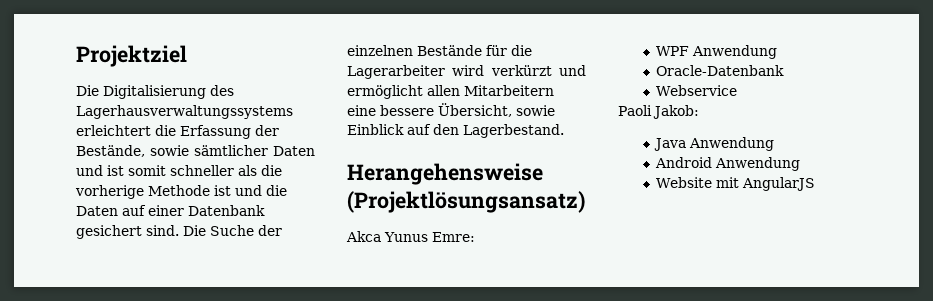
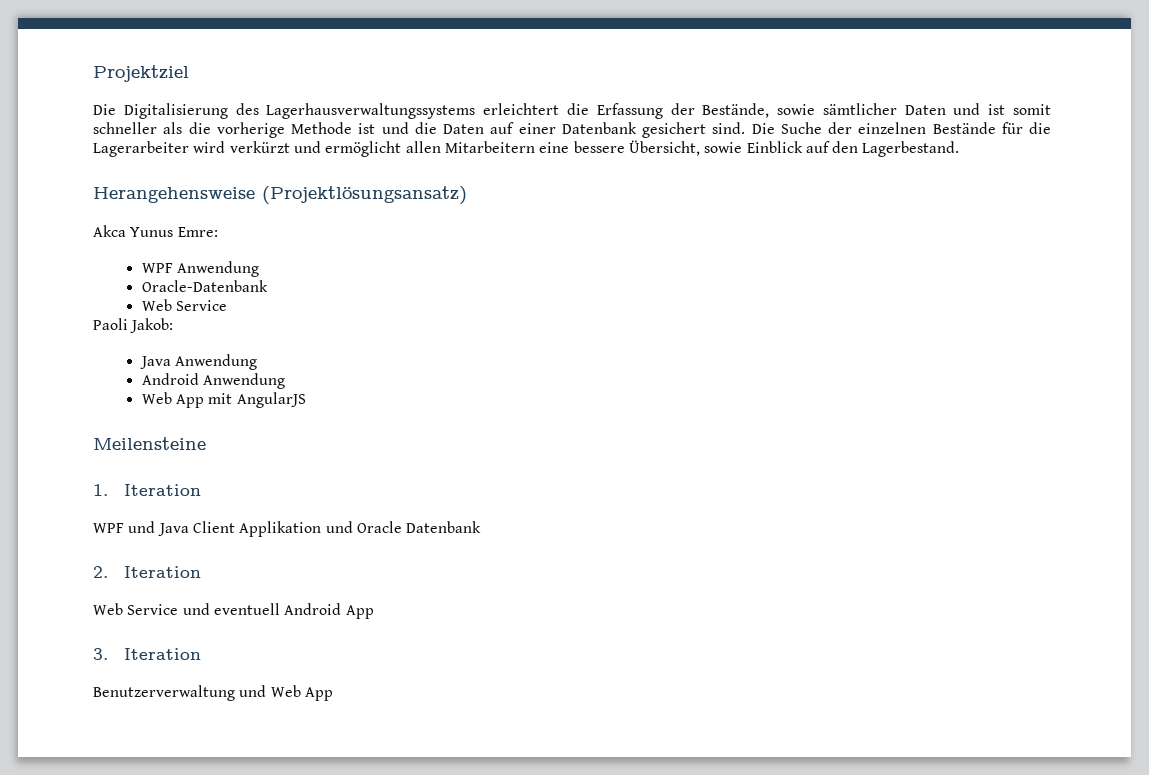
[655,85,737,96] Webservice -> [141,299,227,311] Web Service
[655,177,712,188] Website -> [141,392,204,408] Web App
(815, 184) none -> [93,437,206,450] [93,484,201,496] [93,521,482,537] [93,566,201,578] [93,603,374,619] [93,648,201,660] [93,685,333,701] // Meilensteine // 1. Iteration // WPF und Java Client Applikation und Oracle Datenbank // 2. Iteration // Web Service und eventuell Android App // 3. Iteration // Benutzerverwaltung und Web App

